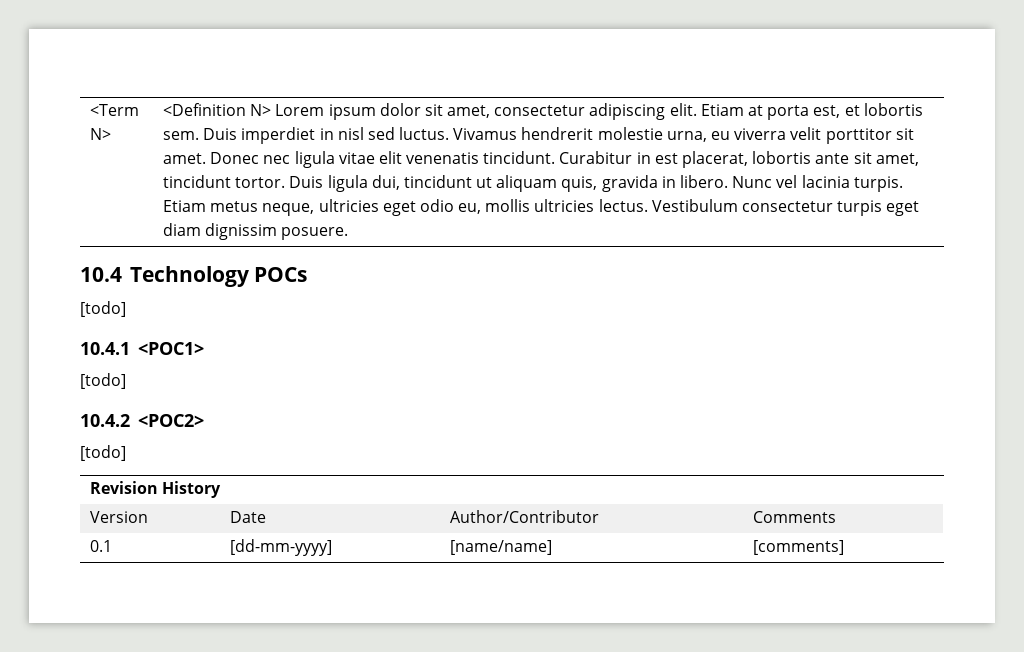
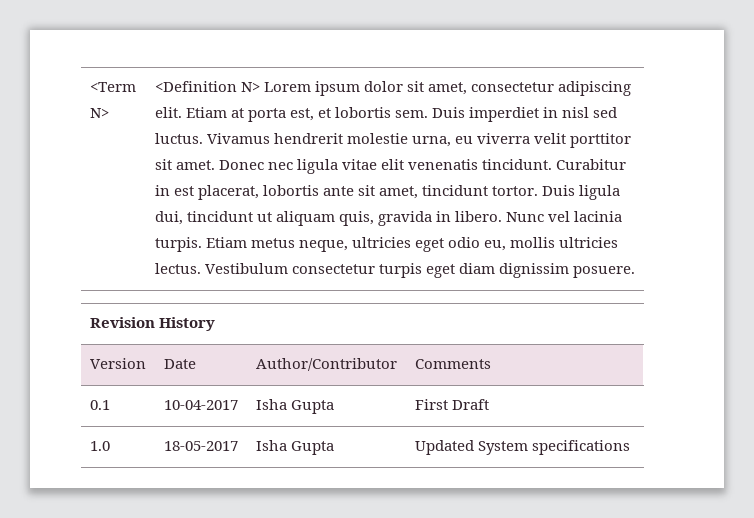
[80,266,308,287] [80,301,126,317] [80,342,204,355] [80,373,126,389] [80,414,204,427] [80,445,126,461] // 10.4 Technology POCs // [todo] // 10.4.1 <POC1> // [todo] // 10.4.2 <POC2> // [todo] -> (635, 272) none
[229,539,332,556] [449,540,552,555] [752,540,844,555] [dd-mm-yyyy] | [name/name] | [comments] -> [163,400,238,410] [255,399,334,414] [414,399,489,410] [89,441,110,451] [163,441,238,451] [255,440,334,455] [414,440,630,455] 10-04-2017 | Isha Gupta | First Draft // 1.0 | 18-05-2017 | Isha Gupta | Updated System specifications

